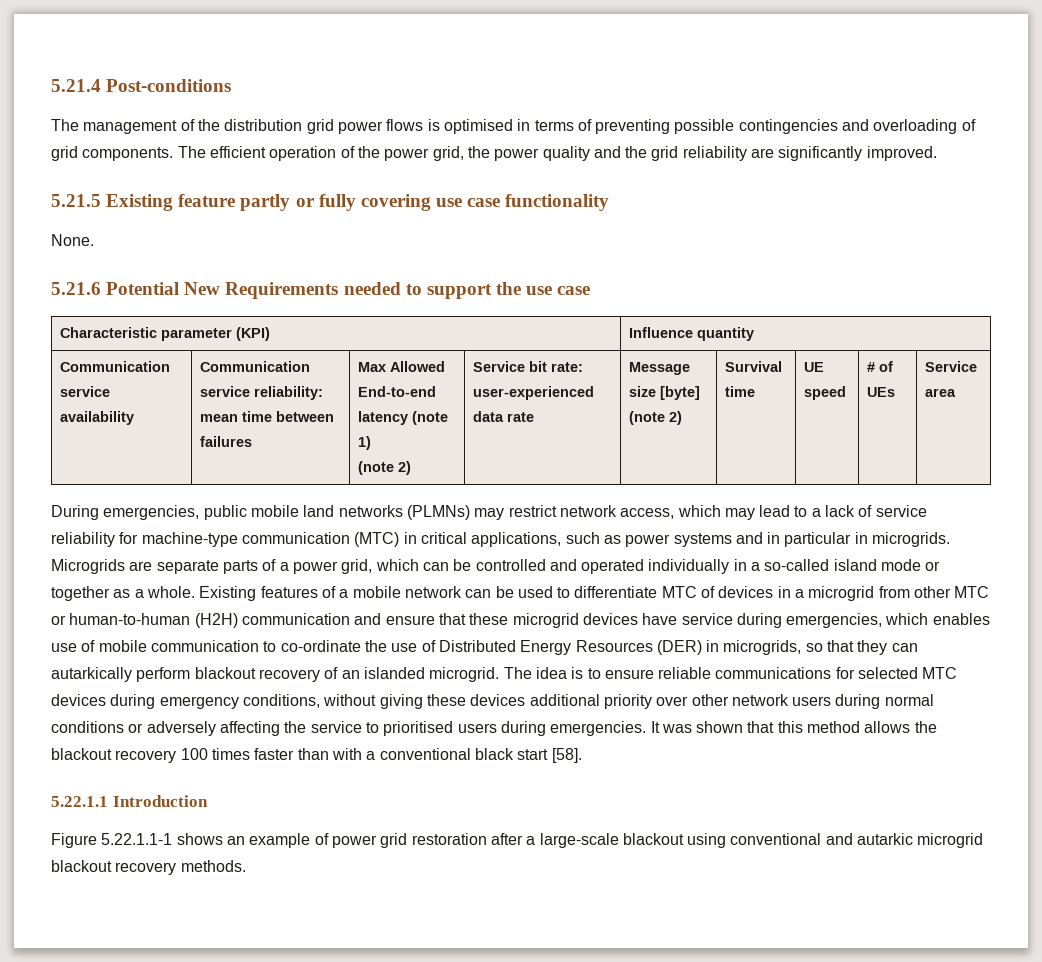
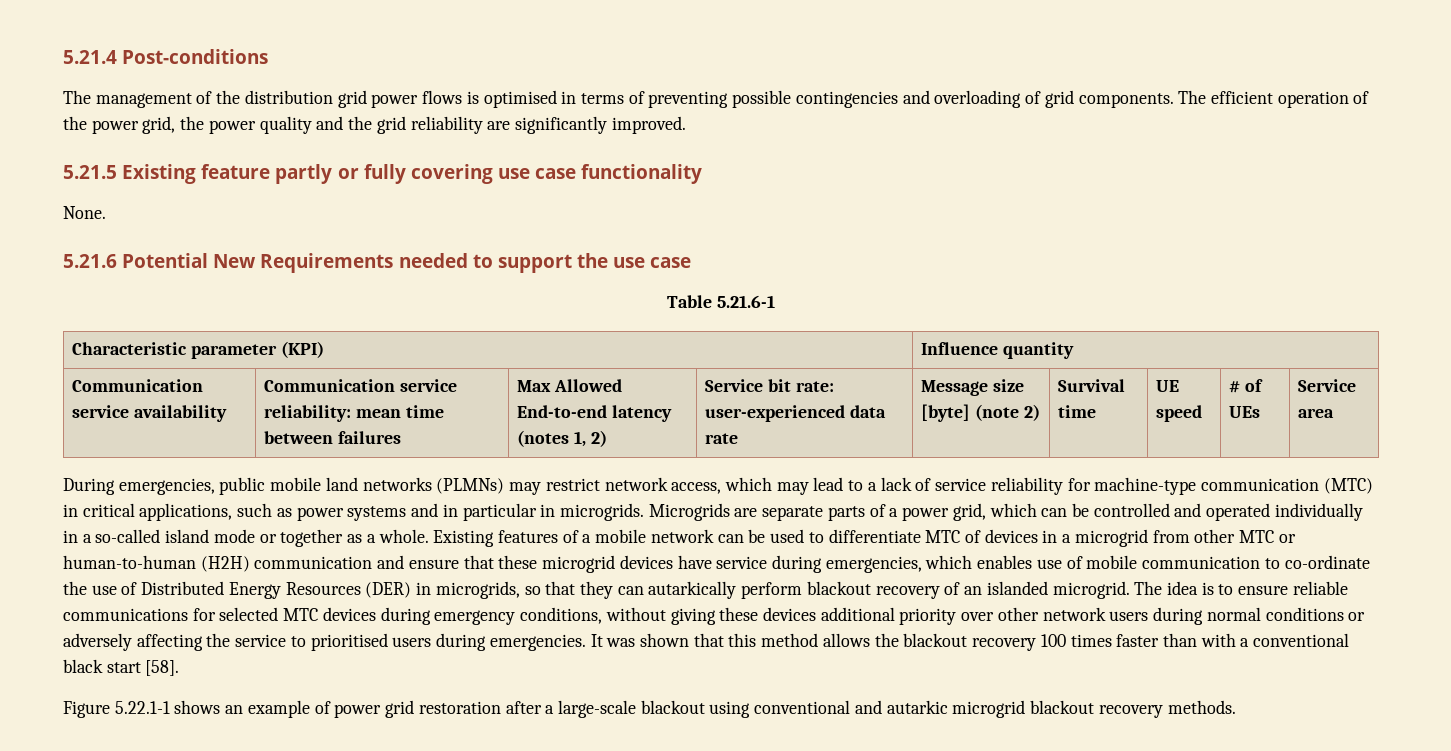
(591, 290) none -> [667,295,775,308] // Table 5.21.6-1
[411,411,448,425] [357,436,371,450] [357,461,394,475] (note 1) // (note -> [517,430,586,447] (notes 1,
[51,795,208,807] // 5.22.1.1 Introduction -> (180, 668) none
[101,833,173,845] 5.22.1.1-1 -> [114,701,170,714] 5.22.1-1

